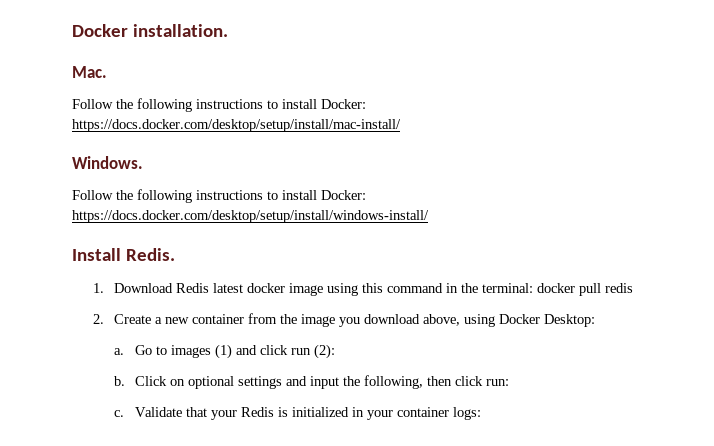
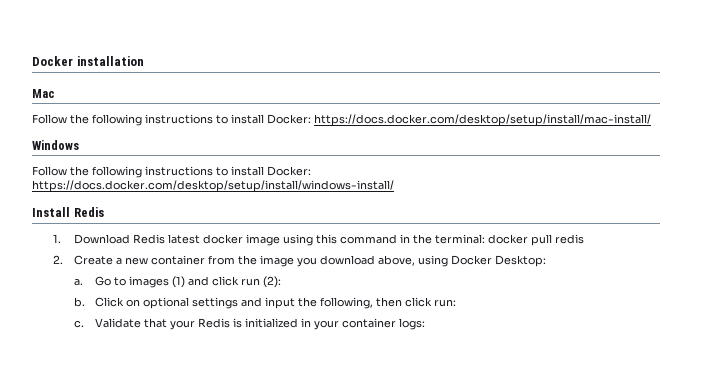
[72,24,228,37] [72,66,107,78] Docker installation. // Mac. -> [32,56,144,66] [32,89,55,98] Docker installation // Mac
[72,156,143,169] Windows. -> [32,140,79,150] Windows
[125,248,175,261] Redis. -> [73,207,104,217] Redis

